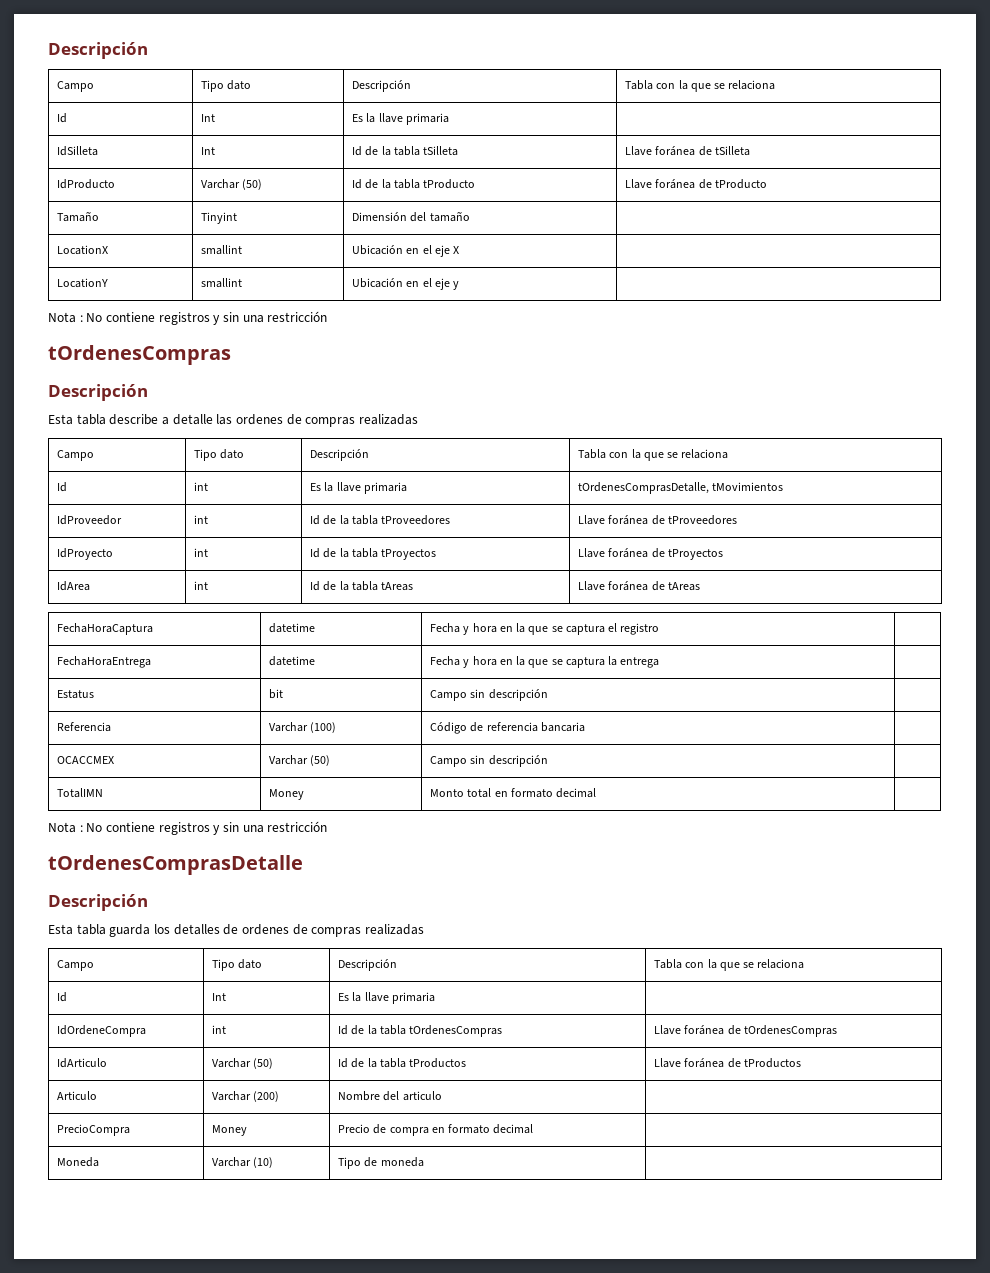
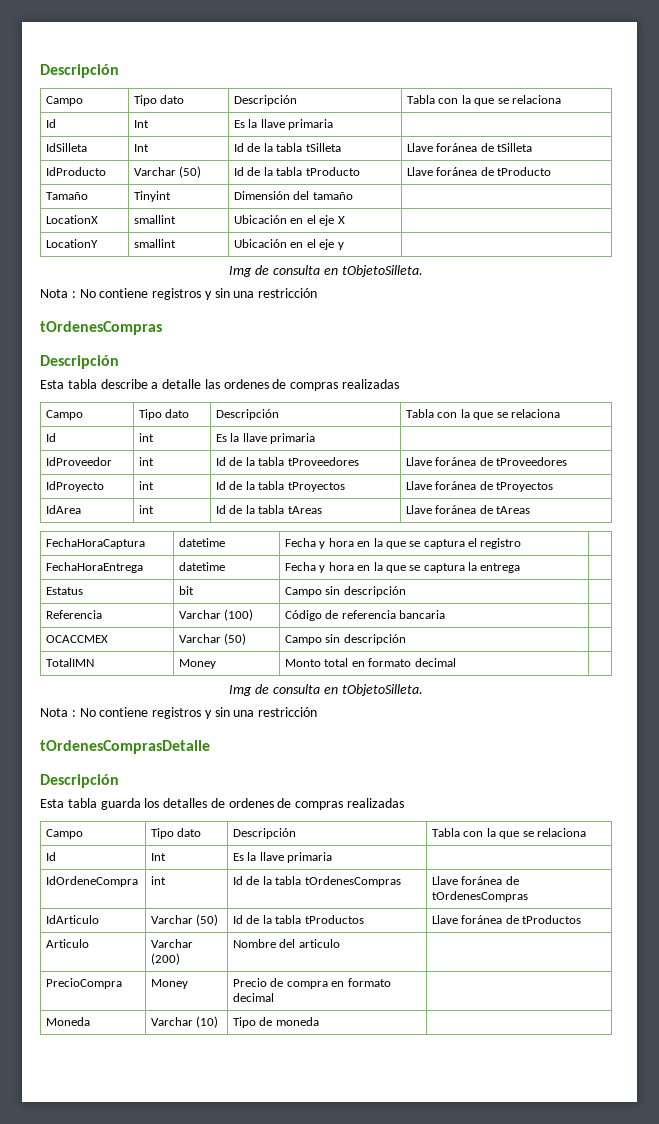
(460, 285) none -> [229,265,423,277] // Img de consulta en tObjetoSilleta.
[578,482,784,494] tOrdenesComprasDetalle, tMovimientos -> (316, 438) none
(597, 793) none -> [229,684,423,696] // Img de consulta en tObjetoSilleta.

